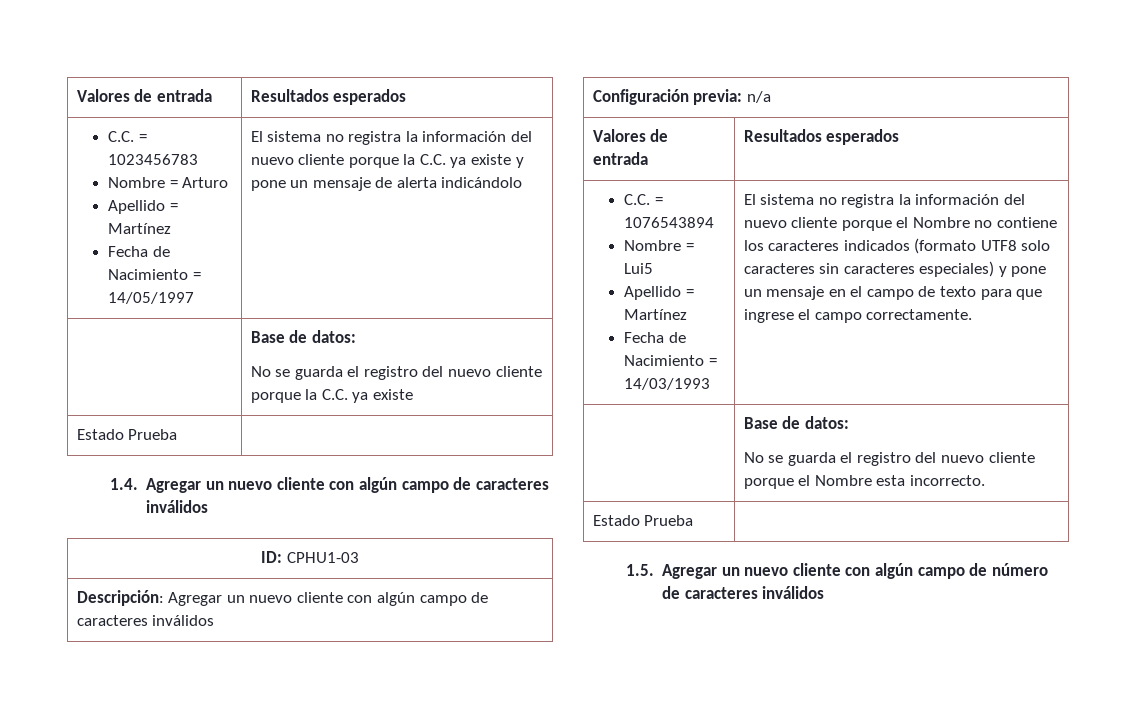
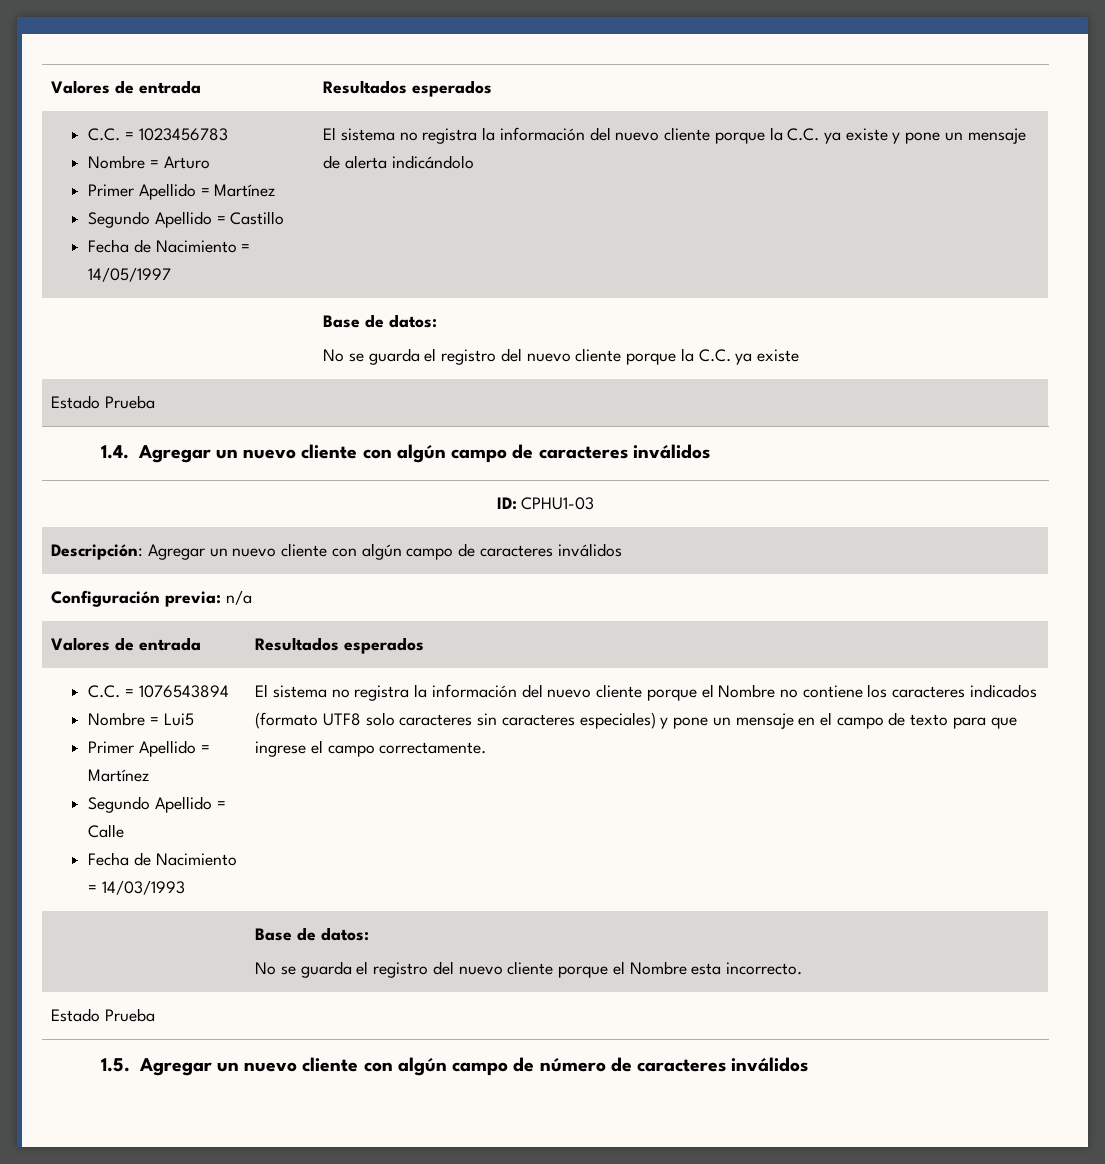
[107,200,178,214] [107,223,171,234] Apellido = Martínez -> [88,183,276,200] [88,211,285,228] Primer Apellido = Martínez // Segundo Apellido = Castillo
[623,286,694,300] [623,309,687,320] Apellido = Martínez -> [88,740,210,757] [88,769,150,782] [88,796,226,813] [88,824,125,838] Primer Apellido = Martínez // Segundo Apellido = Calle

